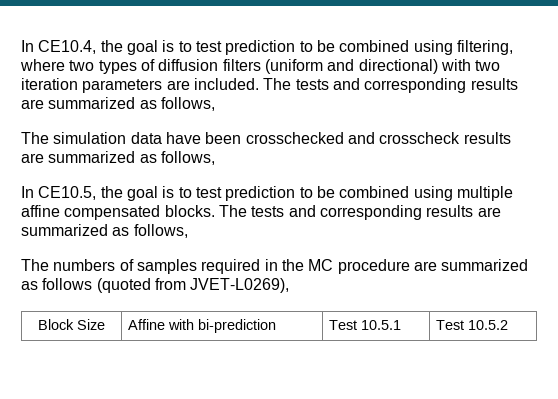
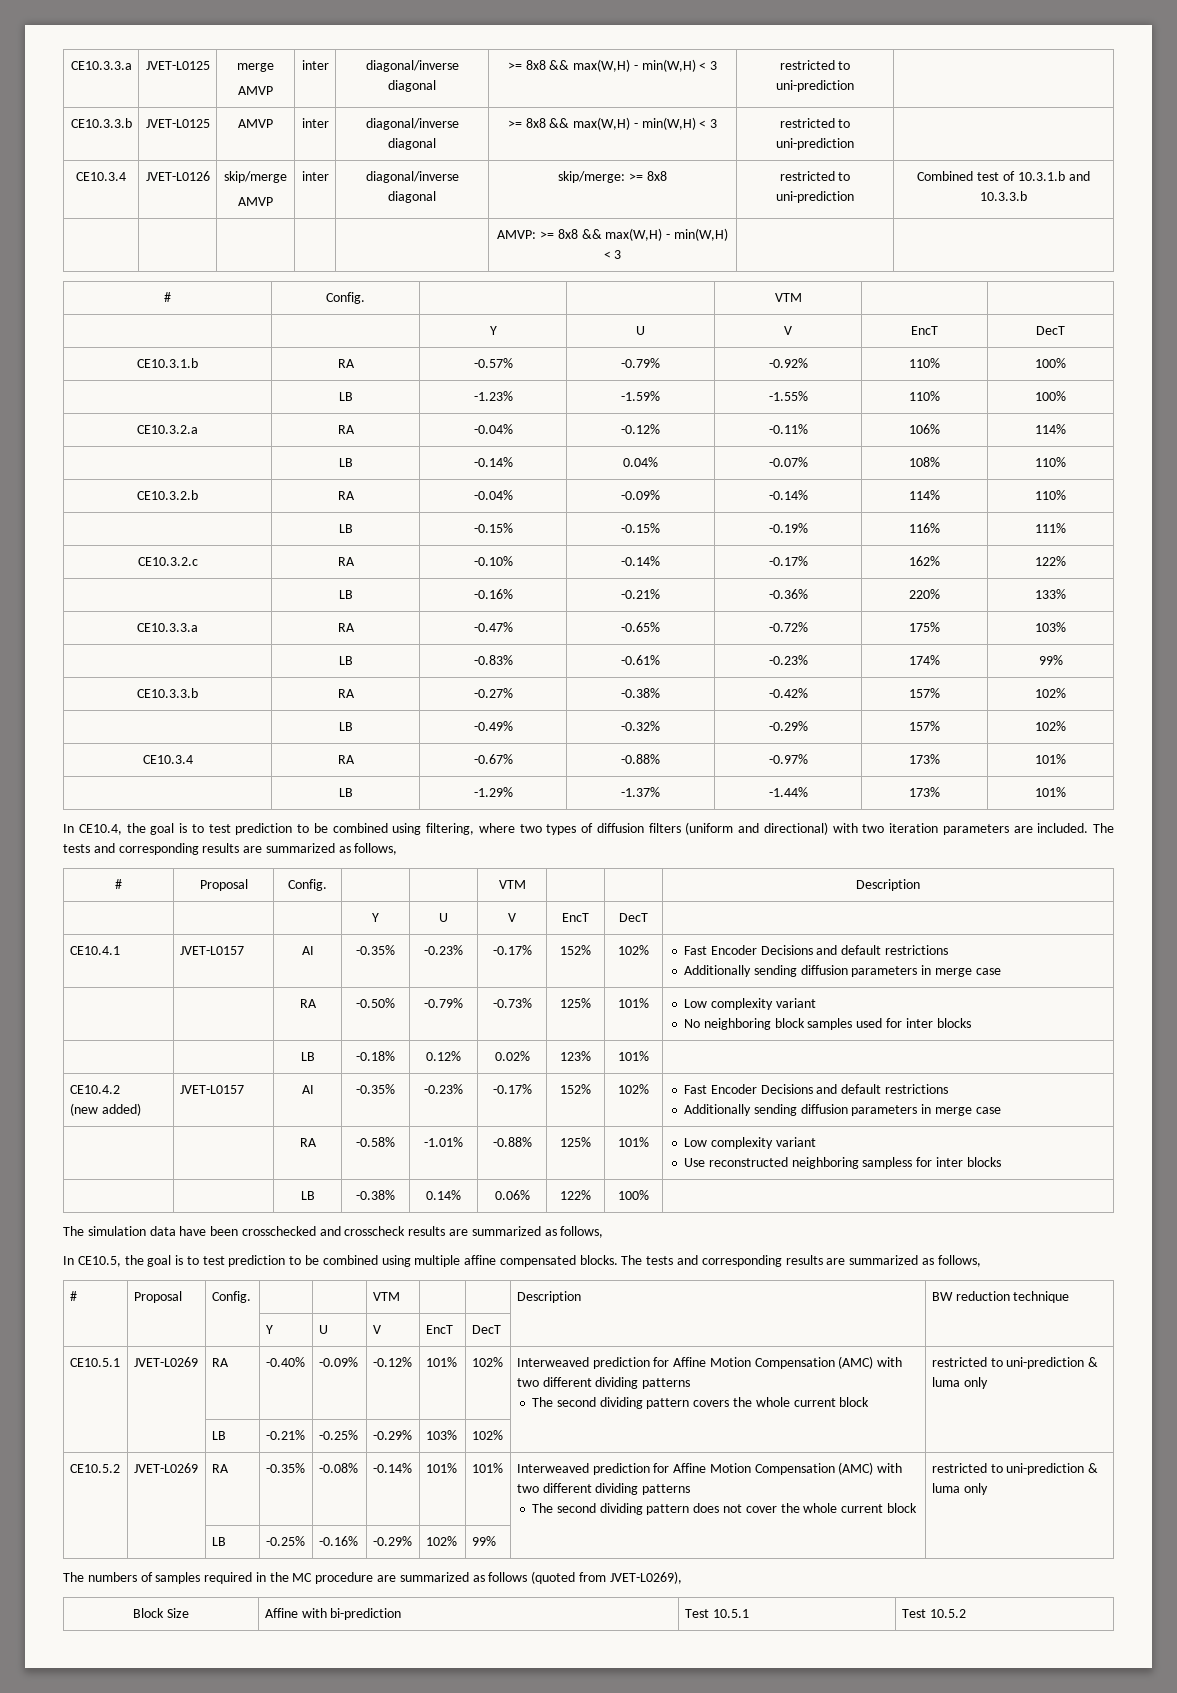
(21, 46) none -> [70,61,132,70] [145,61,210,70] [237,63,274,72] [238,86,273,95] [301,60,329,70] [365,60,459,72] [388,80,436,92] [507,59,718,72] [779,60,851,70] [776,80,854,92] [70,118,132,128] [145,119,210,128] [238,119,273,128] [301,118,329,128] [365,118,459,130] [388,138,436,150] [507,117,718,130] [779,118,851,128] [776,138,854,150] [76,172,126,181] [145,171,210,181] [224,171,287,183] [238,197,273,206] [301,171,329,181] [365,171,459,183] [388,191,436,203] [558,171,667,183] [779,171,851,181] [776,191,854,203] [917,171,1090,181] [980,191,1027,201] [497,228,728,241] [603,250,622,259] [164,292,171,302] [326,292,365,304] [774,293,802,302] [489,326,497,335] [636,326,645,335] [784,326,792,335] [911,326,938,335] [1036,326,1065,335] [137,358,198,368] [337,359,355,368] [473,358,513,368] [621,358,660,368] [768,358,808,368] [909,358,940,368] [1035,358,1066,368] [338,392,353,401] [473,391,513,401] [621,391,660,401] [768,391,808,401] [909,391,940,401] [1035,391,1066,401] [137,425,198,434] [337,425,355,434] [473,424,513,434] [621,424,660,434] [768,424,808,434] [909,424,940,434] [1035,424,1066,434] [338,458,353,467] [473,457,513,467] [623,457,658,467] [768,457,808,467] [909,457,940,467] [1035,457,1066,467] [137,490,198,500] [337,491,355,500] [473,490,513,500] [621,490,660,500] [768,490,808,500] [909,490,940,500] [1035,490,1066,500] [338,524,353,533] [473,523,513,533] [621,523,660,533] [768,523,808,533] [909,523,940,533] [1035,523,1066,533] [137,557,198,566] [337,557,355,566] [473,556,513,566] [621,556,660,566] [768,556,808,566] [909,556,940,566] [1035,556,1066,566] [338,590,353,599] [473,589,513,599] [621,589,660,599] [768,589,808,599] [909,589,940,599] [1035,589,1066,599] [137,623,198,632] [337,623,355,632] [473,622,513,632] [621,622,660,632] [768,622,808,632] [909,622,940,632] [1035,622,1066,632] [338,656,353,665] [473,655,513,665] [621,655,660,665] [768,655,808,665] [909,655,940,665] [1038,655,1063,665] [137,688,198,698] [337,689,355,698] [473,688,513,698] [621,688,660,698] [768,688,808,698] [909,688,940,698] [1035,688,1066,698] [338,722,353,731] [473,721,513,731] [621,721,660,731] [768,721,808,731] [909,721,940,731] [1035,721,1066,731] [142,755,193,764] [337,755,355,764] [473,754,513,764] [621,754,660,764] [768,754,808,764] [909,754,940,764] [1035,754,1066,764] [338,788,353,797] [473,787,513,797] [621,787,660,797] [768,787,808,797] [909,787,940,797] [1035,787,1066,797] CE10.3.3.a | JVET-L0125 | merge // AMVP | inter | diagonal/inverse diagonal | >= 8x8 && max(W,H) - min(W,H) < 3 | restricted to uni-prediction | // CE10.3.3.b | JVET-L0125 | AMVP | inter | diagonal/inverse diagonal | >= 8x8 && max(W,H) - min(W,H) < 3 | restricted to uni-prediction | // CE10.3.4 | JVET-L0126 | skip/merge // AMVP | inter | diagonal/inverse diagonal | skip/merge: >= 8x8 | restricted to uni-prediction | Combined test of 10.3.1.b and 10.3.3.b // | | | | | AMVP: >= 8x8 && max(W,H) - min(W,H) < 3 | | // # | Config. | | | VTM | | // | | Y | U | V | EncT | DecT // CE10.3.1.b | RA | -0.57% | -0.79% | -0.92% | 110% | 100% // | LB | -1.23% | -1.59% | -1.55% | 110% | 100% // CE10.3.2.a | RA | -0.04% | -0.12% | -0.11% | 106% | 114% // | LB | -0.14% | 0.04% | -0.07% | 108% | 110% // CE10.3.2.b | RA | -0.04% | -0.09% | -0.14% | 114% | 110% // | LB | -0.15% | -0.15% | -0.19% | 116% | 111% // CE10.3.2.c | RA | -0.10% | -0.14% | -0.17% | 162% | 122% // | LB | -0.16% | -0.21% | -0.36% | 220% | 133% // CE10.3.3.a | RA | -0.47% | -0.65% | -0.72% | 175% | 103% // | LB | -0.83% | -0.61% | -0.23% | 174% | 99% // CE10.3.3.b | RA | -0.27% | -0.38% | -0.42% | 157% | 102% // | LB | -0.49% | -0.32% | -0.29% | 157% | 102% // CE10.3.4 | RA | -0.67% | -0.88% | -0.97% | 173% | 101% // | LB | -1.29% | -1.37% | -1.44% | 173% | 101% //
(215, 104) none -> [115,879,122,889] [199,879,248,891] [288,879,327,891] [498,880,526,889] [856,879,920,891] [372,913,379,922] [439,913,448,922] [508,913,516,922] [562,913,589,922] [619,913,648,922] [69,946,120,955] [179,946,244,955] [301,946,314,955] [356,945,395,955] [424,945,463,955] [492,945,532,955] [560,945,591,955] [618,945,649,955] [684,945,949,955] [684,965,1001,977] [299,999,317,1008] [356,998,395,1008] [424,998,463,1008] [492,998,532,1008] [560,998,591,1008] [618,998,649,1008] [684,998,816,1010] [684,1018,971,1030] [300,1052,315,1061] [356,1051,395,1061] [426,1051,461,1061] [494,1051,530,1061] [560,1051,591,1061] [618,1051,649,1061] [69,1085,120,1094] [69,1103,141,1116] [179,1085,244,1094] [301,1085,314,1094] [356,1084,395,1094] [424,1084,463,1094] [492,1084,532,1094] [560,1084,591,1094] [618,1084,649,1094] [684,1084,949,1094] [684,1104,1001,1116] [299,1138,317,1147] [356,1137,395,1147] [424,1137,463,1147] [492,1137,532,1147] [560,1137,591,1147] [618,1137,649,1147] [684,1137,816,1149] [684,1157,1001,1169] [300,1191,315,1200] [356,1190,395,1200] [426,1190,461,1200] [494,1190,530,1200] [560,1190,591,1200] [618,1190,649,1200] // # | Proposal | Config. | | | VTM | | | Description // | | | Y | U | V | EncT | DecT | // CE10.4.1 | JVET-L0157 | AI | -0.35% | -0.23% | -0.17% | 152% | 102% | Fast Encoder Decisions and default restrictions // Additionally sending diffusion parameters in merge case // | | RA | -0.50% | -0.79% | -0.73% | 125% | 101% | Low complexity variant // No neighboring block samples used for inter blocks // | | LB | -0.18% | 0.12% | 0.02% | 123% | 101% | // CE10.4.2 // (new added) | JVET-L0157 | AI | -0.35% | -0.23% | -0.17% | 152% | 102% | Fast Encoder Decisions and default restrictions // Additionally sending diffusion parameters in merge case // | | RA | -0.58% | -1.01% | -0.88% | 125% | 101% | Low complexity variant // Use reconstructed neighboring sampless for inter blocks // | | LB | -0.38% | 0.14% | 0.06% | 122% | 100% |
(188, 231) none -> [69,1291,77,1301] [133,1291,182,1303] [211,1291,251,1303] [372,1292,400,1301] [516,1291,581,1303] [931,1291,1070,1303] [265,1325,273,1334] [318,1325,328,1334] [372,1325,381,1334] [425,1325,453,1334] [471,1325,501,1334] [69,1358,120,1367] [133,1357,198,1367] [211,1358,229,1367] [265,1357,305,1367] [318,1357,358,1367] [372,1357,412,1367] [425,1357,457,1367] [471,1357,503,1367] [516,1356,903,1369] [516,1377,691,1389] [532,1397,870,1409] [931,1357,1099,1369] [931,1377,988,1389] [211,1431,226,1440] [265,1430,305,1440] [318,1430,358,1440] [372,1430,412,1440] [425,1430,457,1440] [471,1430,503,1440] [69,1464,120,1473] [133,1463,198,1473] [211,1464,229,1473] [265,1463,305,1473] [318,1463,358,1473] [372,1463,412,1473] [425,1463,457,1473] [471,1463,503,1473] [516,1462,903,1475] [516,1483,691,1495] [532,1503,917,1515] [931,1463,1099,1475] [931,1483,988,1495] [211,1537,226,1546] [265,1536,305,1546] [318,1536,358,1546] [372,1536,412,1546] [425,1536,457,1546] [471,1536,496,1546] // # | Proposal | Config. | | | VTM | | | Description | BW reduction technique // | | | Y | U | V | EncT | DecT | | // CE10.5.1 | JVET-L0269 | RA | -0.40% | -0.09% | -0.12% | 101% | 102% | Interweaved prediction for Affine Motion Compensation (AMC) with two different dividing patterns // The second dividing pattern covers the whole current block | restricted to uni-prediction & luma only // | | LB | -0.21% | -0.25% | -0.29% | 103% | 102% | | // CE10.5.2 | JVET-L0269 | RA | -0.35% | -0.08% | -0.14% | 101% | 101% | Interweaved prediction for Affine Motion Compensation (AMC) with two different dividing patterns // The second dividing pattern does not cover the whole current block | restricted to uni-prediction & luma only // | | LB | -0.25% | -0.16% | -0.29% | 102% | 99% | |

